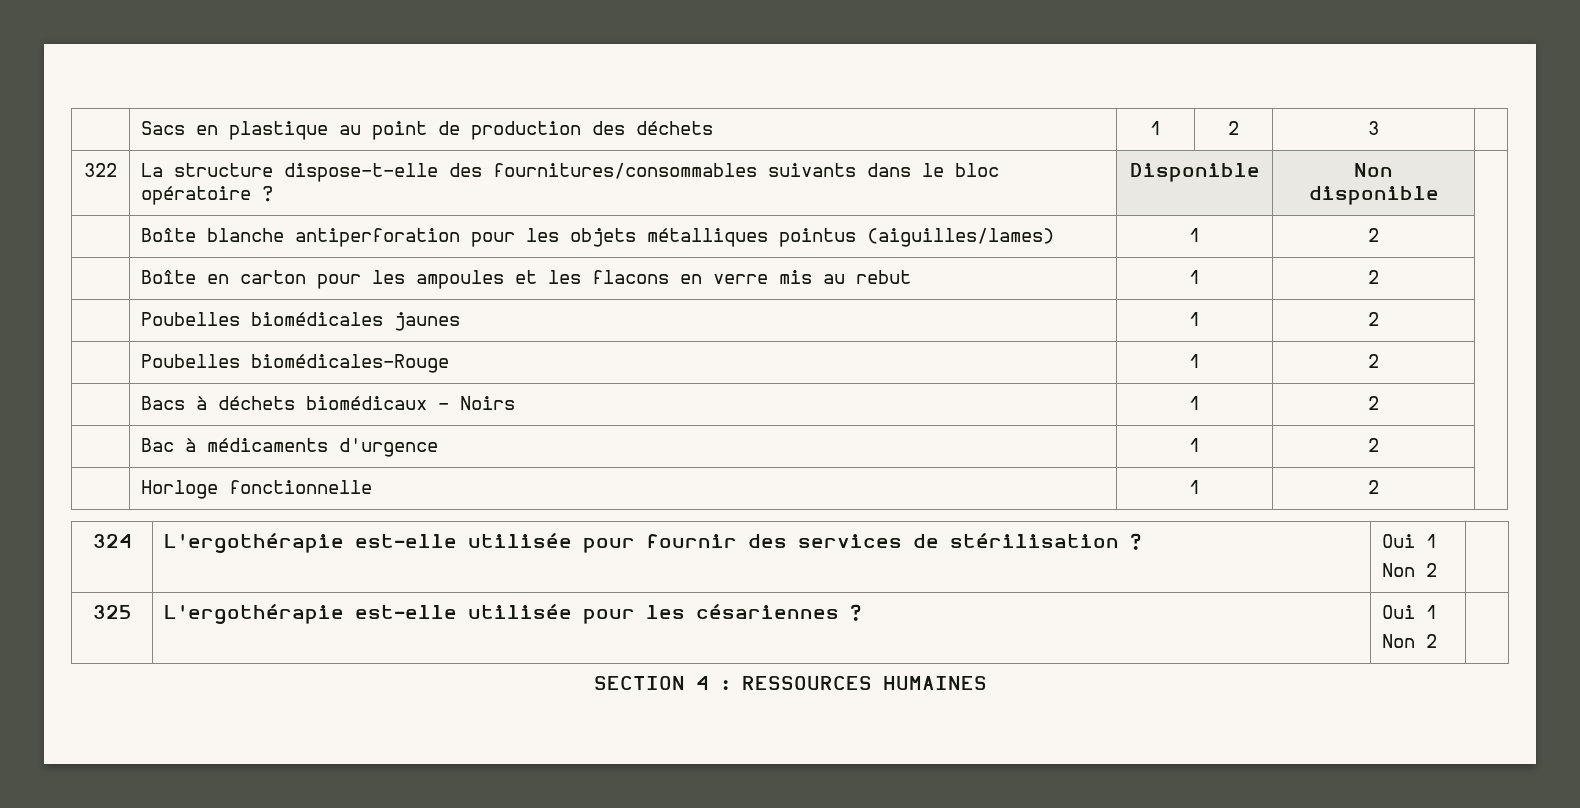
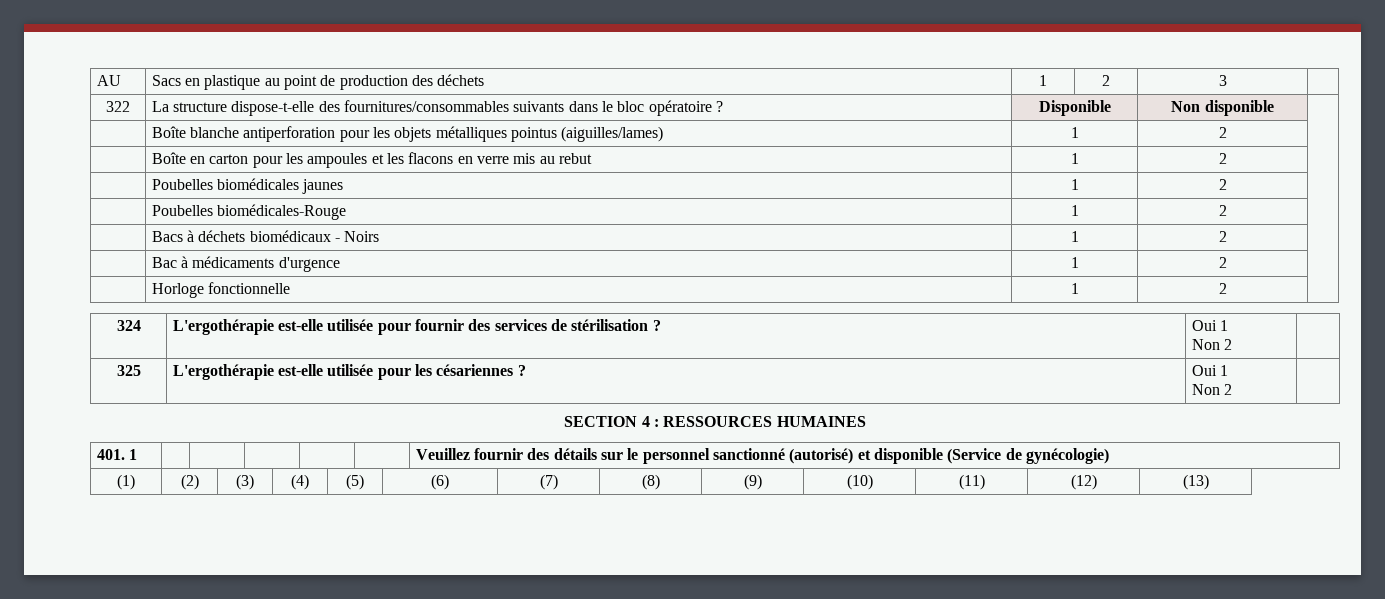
(141, 128) none -> [96,75,121,86] AU
(987, 683) none -> [96,449,138,460] [415,448,1109,464] [117,474,135,490] [180,474,199,490] [236,474,254,490] [291,474,309,490] [346,474,364,490] [431,474,449,490] [539,474,558,490] [641,474,660,490] [743,474,762,490] [846,474,873,490] [958,474,985,490] [1070,474,1097,490] [1182,474,1209,490] // 401. 1 | | | | | | Veuillez fournir des détails sur le personnel sanctionné (autorisé) et disponible (Service de gynécologie) // (1) | (2) | (3) | (4) | (5) | (6) | (7) | (8) | (9) | (10) | (11) | (12) | (13)

